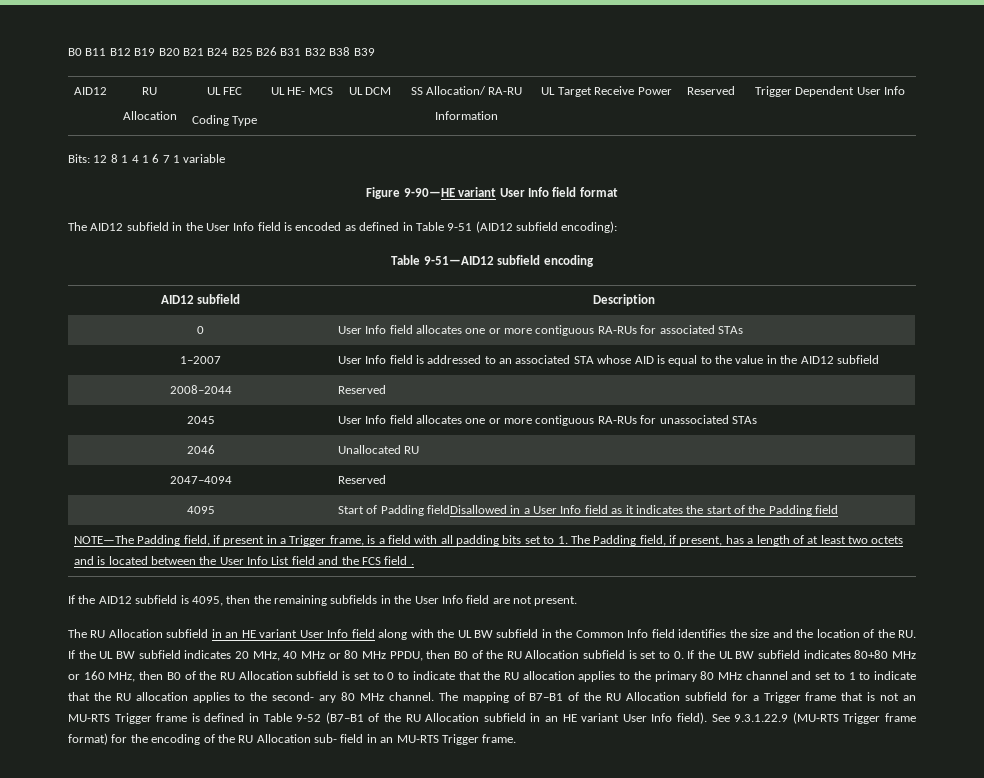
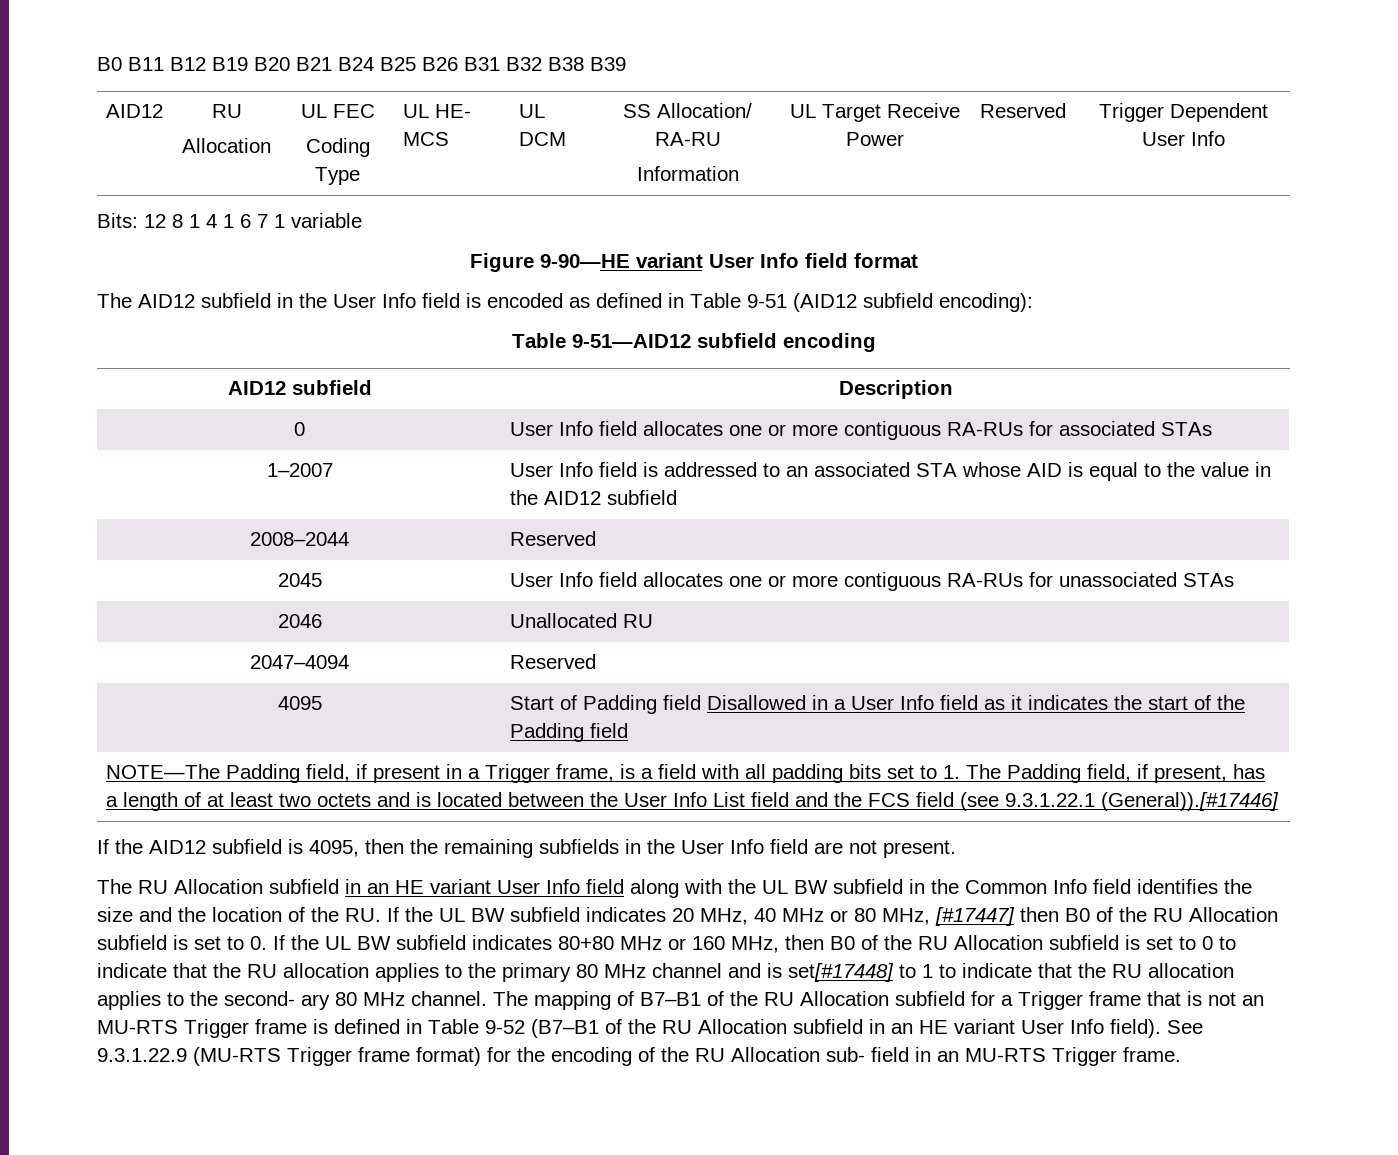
[426,505,507,514] fieldDisallowed -> [662,695,806,710] field Disallowed
[410,563,414,565] . -> [959,792,1279,811] (see 9.3.1.22.1 (General)).[#17446]
[361,651,423,661] MHz PPDU, -> [882,907,1015,926] MHz, [#17447]
[815,672,832,680] set -> [767,963,894,982] is set[#17448]

